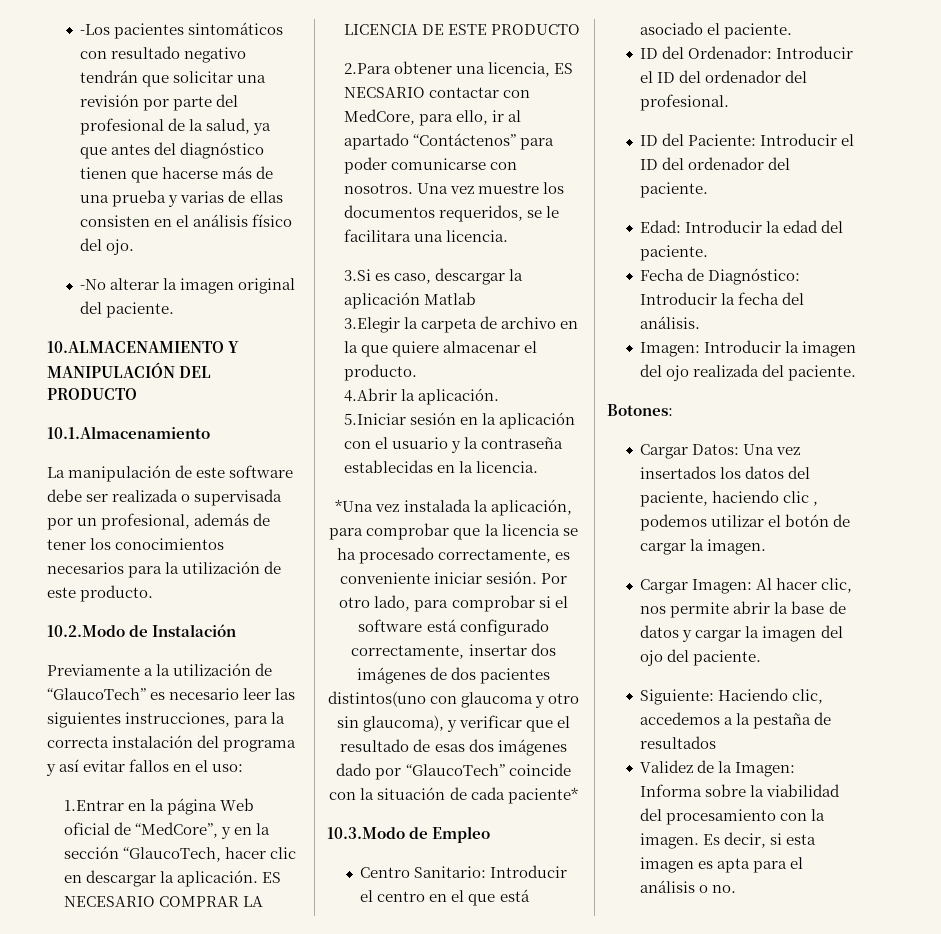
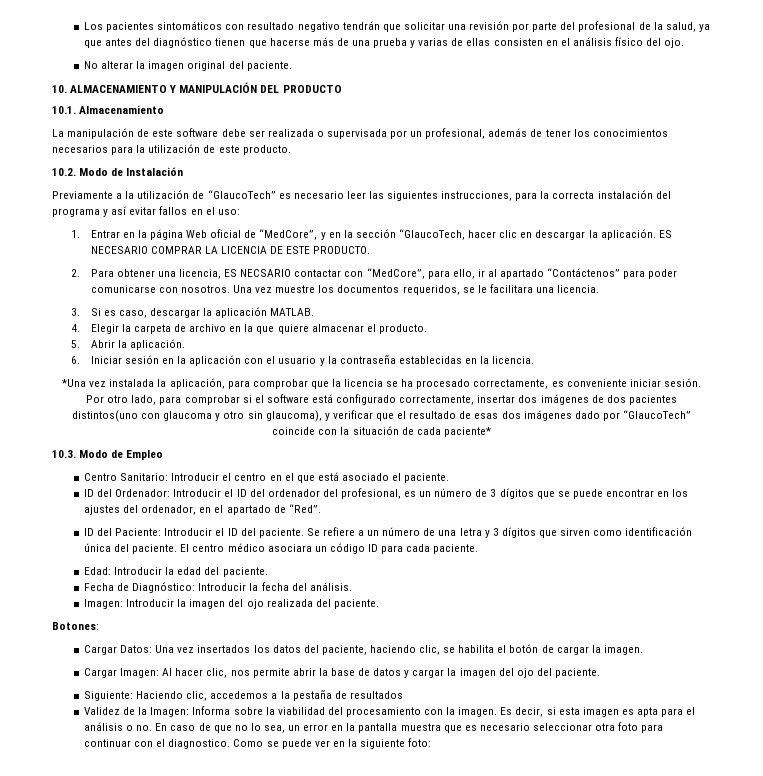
[80,24,111,35] -Los -> [84,22,104,30] Los
[80,279,107,290] -No -> [84,61,99,69] No
[47,341,224,353] 10.ALMACENAMIENTO -> [52,85,168,93] 10. ALMACENAMIENTO
[47,426,210,439] 10.1.Almacenamiento -> [52,105,165,114] 10.1. Almacenamiento
[47,625,125,637] 10.2.Modo -> [52,168,109,176] 10.2. Modo
[63,800,124,811] 1.Entrar -> [71,230,120,238] 1. Entrar
[490,24,580,35] [343,63,391,74] PRODUCTO // 2.Para -> [313,246,371,254] [71,269,114,277] PRODUCTO. // 2. Para
[343,109,415,125] MedCore, -> [366,268,425,279] “MedCore”,
[343,269,371,281] 3.Si -> [71,308,101,316] 3. Si
[423,292,476,305] [343,317,400,333] Matlab // 3.Elegir -> [270,308,315,316] [71,324,119,334] MATLAB. // 4. Elegir
[343,388,397,402] 4.Abrir -> [71,340,115,348] 5. Abrir
[343,413,406,425] 5.Iniciar -> [71,356,122,364] 6. Iniciar
[327,827,405,839] 10.3.Modo -> [52,450,109,458] 10.3. Modo
[640,94,730,111] profesional. -> [340,488,689,499] [84,504,321,515] profesional, es un número de 3 dígitos que se puede encontrar en los ajustes del ordenador, en el apartado de “Red”.
[688,157,791,170] ordenador del -> [258,527,693,538] [84,543,431,554] paciente. Se refiere a un número de una letra y 3 dígitos que sirven como identificación única del paciente. El centro médico asociara un código ID para cada
[783,491,819,506] [640,514,765,531] clic , podemos utilizar -> [419,645,495,655] clic, se habilita
(737, 889) none -> [155,722,664,733] [84,738,432,749] En caso de que no lo sea, un error en la pantalla muestra que es necesario seleccionar otra foto para continuar con el diagnostico. Como se puede ver en la siguiente foto:

